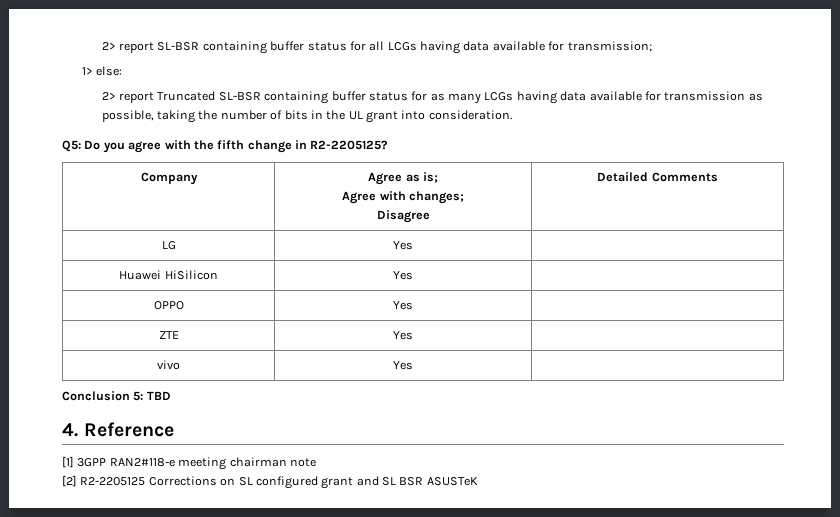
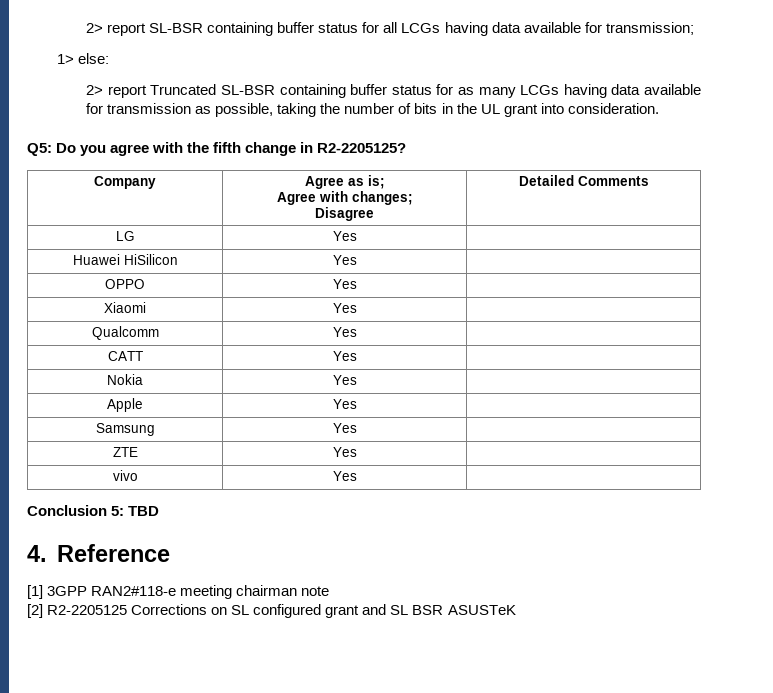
(413, 305) none -> [104,302,146,313] [332,303,357,313] [91,326,159,340] [332,327,357,337] [107,351,143,361] [332,351,357,361] [107,374,143,385] [332,375,357,385] [107,398,143,412] [332,399,357,409] [95,423,155,436] [332,423,357,433] // Xiaomi | Yes | // Qualcomm | Yes | // CATT | Yes | // Nokia | Yes | // Apple | Yes | // Samsung | Yes |

